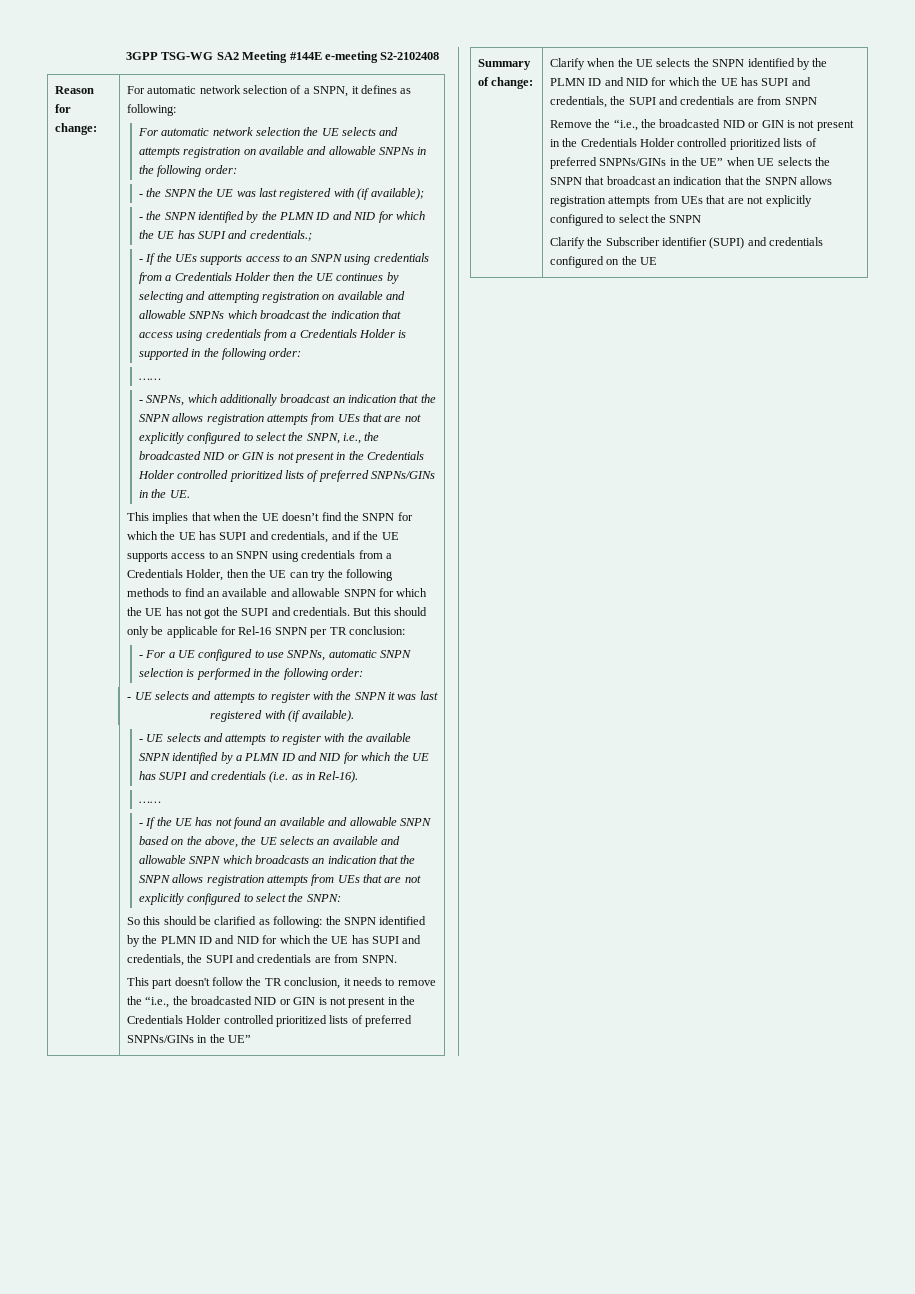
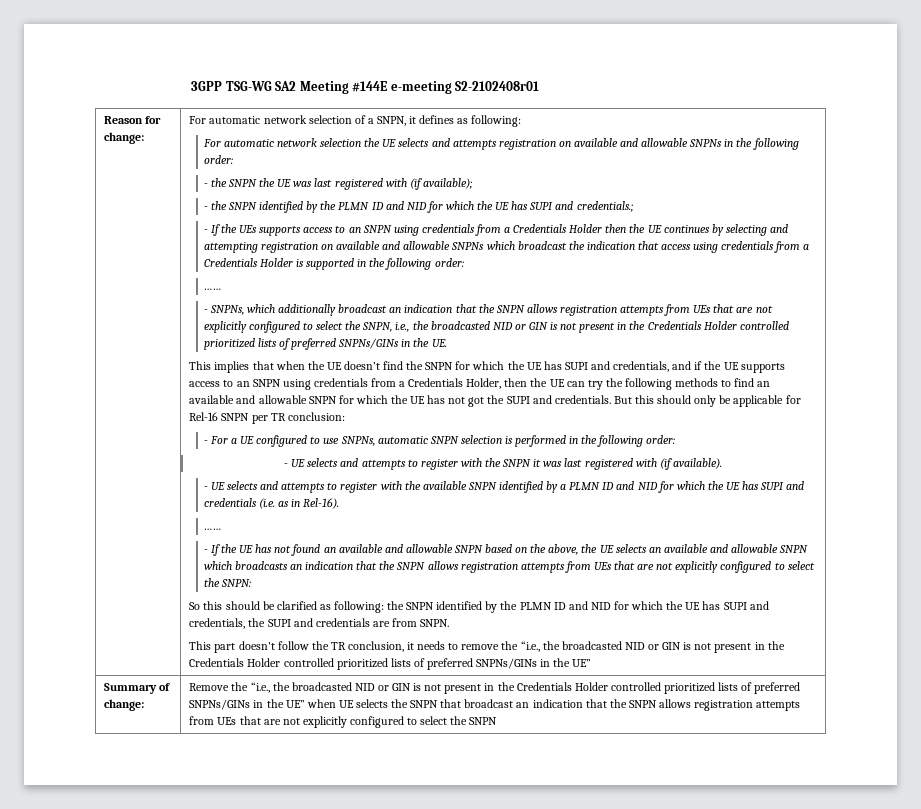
[380,52,440,60] S2-2102408 -> [455,81,540,91] S2-2102408r01
[549,58,828,70] [549,77,811,86] [549,96,817,108] Clarify when the UE selects the SNPN identified by the PLMN ID and NID for which the UE has SUPI and credentials, the SUPI and credentials are from SNPN // -> (145, 705) none
[549,237,824,249] [549,256,658,268] // Clarify the Subscriber identifier (SUPI) and credentials configured on the UE -> (498, 721) none

